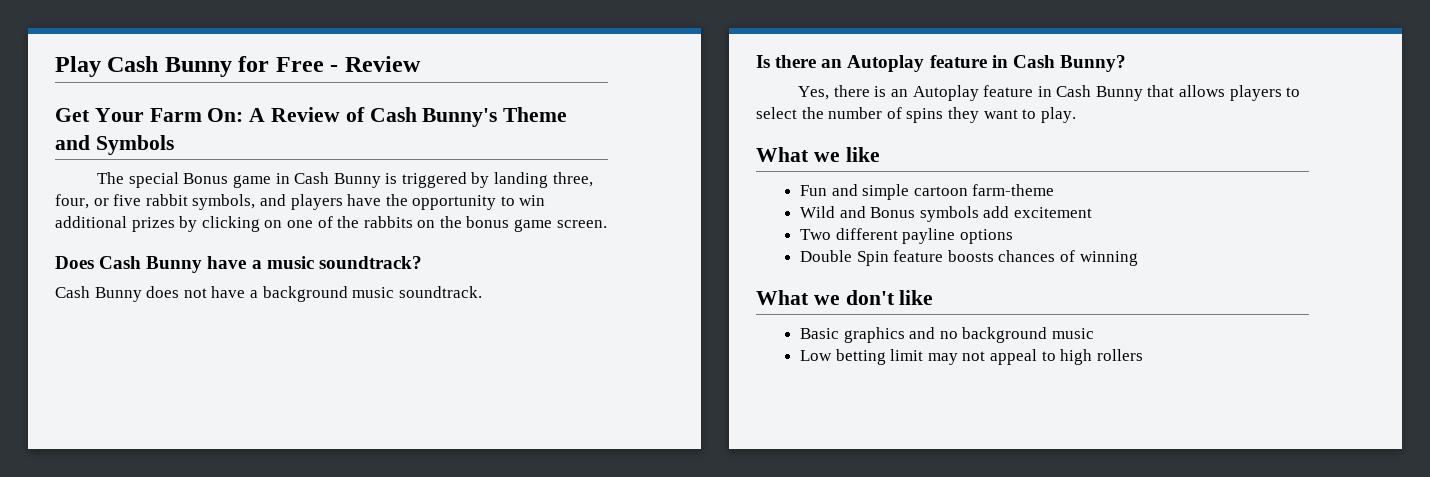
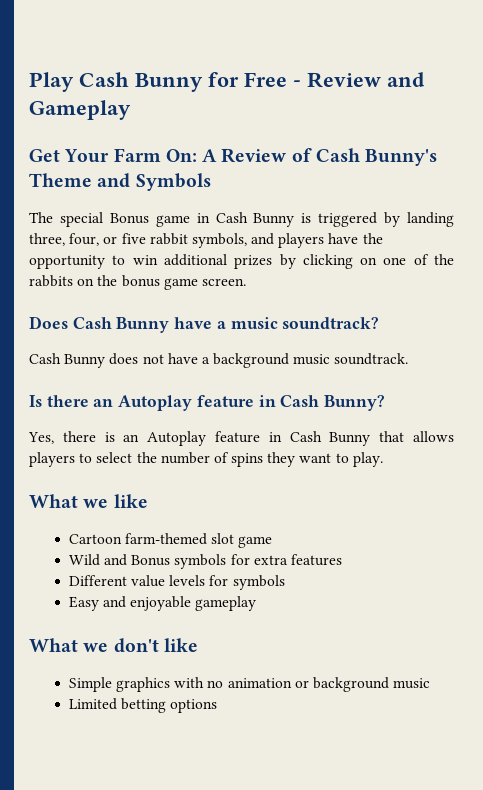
(421, 64) none -> [387,72,425,87] [29,100,131,120] and Gameplay
[800,184,1055,200] Fun and simple cartoon farm-theme -> [68,533,273,548] Cartoon farm-themed slot game
[983,206,1093,218] [800,228,1013,244] [800,250,1138,266] [756,290,934,305] [800,327,1095,343] [800,349,1143,365] add excitement // Two different payline options // Double Spin feature boosts chances of winning // What we don't like // Basic graphics and no background music // Low betting limit may not appeal to high rollers -> [230,554,342,566] [68,575,285,590] [68,596,257,611] [29,638,198,653] [68,677,431,692] [68,698,218,713] for extra features // Different value levels for symbols // Easy and enjoyable gameplay // What we don't like // Simple graphics with no animation or background music // Limited betting options

